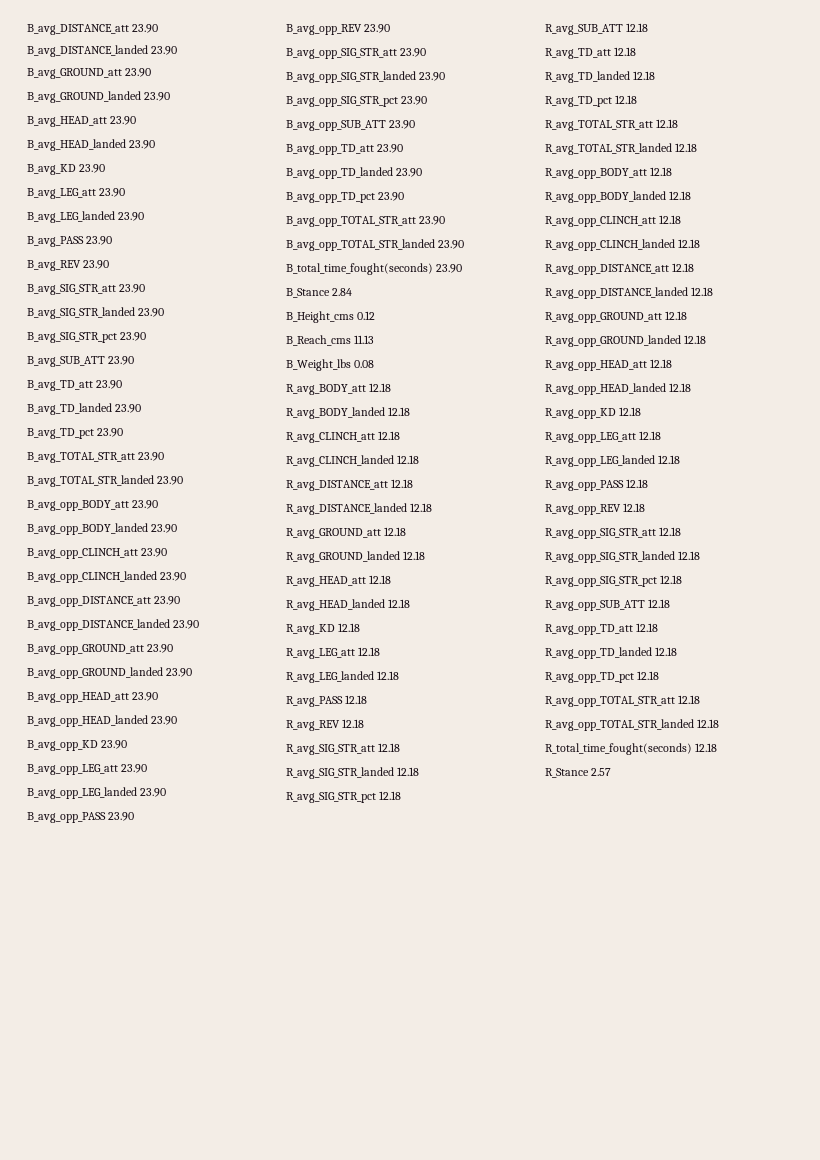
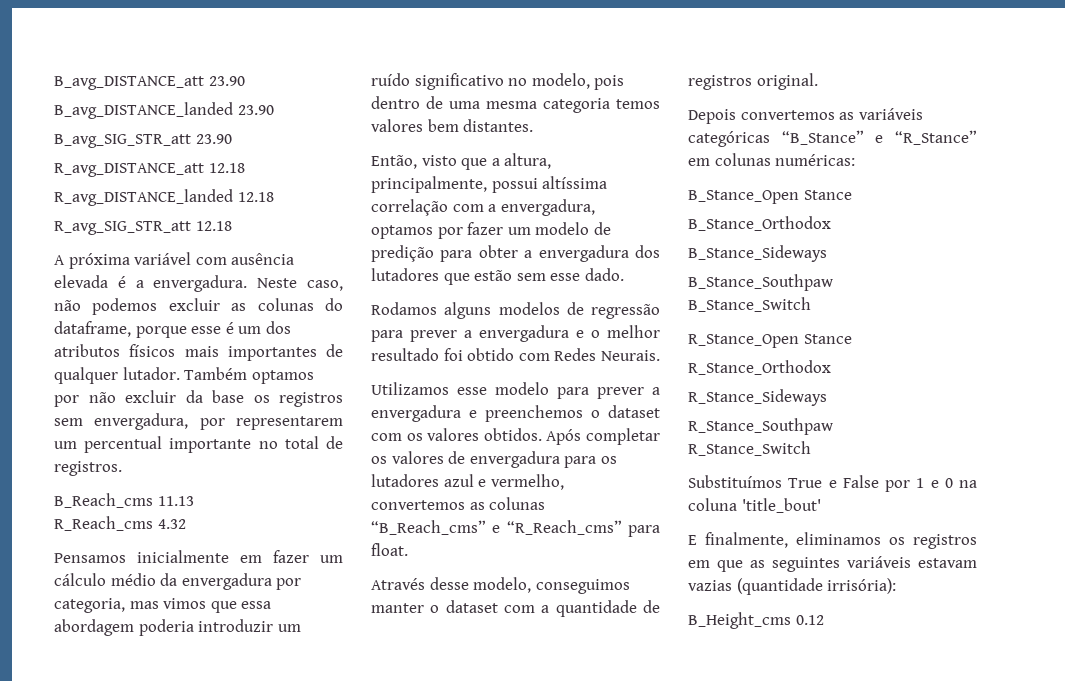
[27,68,152,79] [27,91,171,103] [27,116,137,127] [27,139,156,151] [27,164,106,175] [27,188,126,199] [27,211,145,223] [27,236,113,247] [27,260,110,271] [27,284,146,295] [27,307,165,319] [27,332,147,343] [27,356,135,367] [27,380,123,391] [27,403,142,415] [27,428,124,439] [27,452,165,463] [27,475,184,487] [27,500,159,511] [27,523,178,535] [27,548,168,559] [27,571,187,583] [27,596,181,607] [27,619,200,631] [27,644,174,655] [27,667,193,679] [27,692,159,703] [27,715,178,727] [27,740,128,751] [27,764,148,775] [27,787,167,799] [27,812,135,823] [286,24,391,35] [286,48,427,59] [286,71,446,83] [286,96,428,107] [286,120,416,131] [286,144,404,155] [286,167,423,179] [286,192,405,203] [286,216,446,227] [286,239,465,251] [286,263,463,275] [286,288,353,298] [286,311,376,323] [286,335,375,346] [286,359,375,371] [286,383,392,395] [286,407,411,419] [286,431,401,443] [286,455,420,467] [286,479,414,491] [286,503,433,515] [286,527,407,539] [286,551,426,563] [286,575,392,587] [286,599,411,611] [286,623,361,635] [286,647,381,659] [286,671,400,683] [286,695,368,707] [286,719,365,731] [286,743,401,755] [286,767,420,779] [286,791,402,803] [545,23,649,35] [545,47,637,59] [545,71,656,83] [545,95,638,107] [545,119,679,131] [545,143,698,155] [545,167,673,179] [545,191,692,203] [545,215,682,227] [545,239,701,251] [545,263,695,275] [545,287,714,299] [545,311,688,323] [545,335,707,347] [545,359,673,371] [545,383,692,395] [545,407,642,419] [545,431,662,443] [545,455,681,467] [545,479,649,491] [545,503,646,515] [545,527,682,539] [545,551,701,563] [545,575,683,587] [545,599,671,611] [545,623,659,635] [545,647,678,659] [545,671,660,683] [545,695,701,707] [545,719,720,731] [545,743,718,755] [545,768,612,778] B_avg_GROUND_att 23.90 // B_avg_GROUND_landed 23.90 // B_avg_HEAD_att 23.90 // B_avg_HEAD_landed 23.90 // B_avg_KD 23.90 // B_avg_LEG_att 23.90 // B_avg_LEG_landed 23.90 // B_avg_PASS 23.90 // B_avg_REV 23.90 // B_avg_SIG_STR_att 23.90 // B_avg_SIG_STR_landed 23.90 // B_avg_SIG_STR_pct 23.90 // B_avg_SUB_ATT 23.90 // B_avg_TD_att 23.90 // B_avg_TD_landed 23.90 // B_avg_TD_pct 23.90 // B_avg_TOTAL_STR_att 23.90 // B_avg_TOTAL_STR_landed 23.90 // B_avg_opp_BODY_att 23.90 // B_avg_opp_BODY_landed 23.90 // B_avg_opp_CLINCH_att 23.90 // B_avg_opp_CLINCH_landed 23.90 // B_avg_opp_DISTANCE_att 23.90 // B_avg_opp_DISTANCE_landed 23.90 // B_avg_opp_GROUND_att 23.90 // B_avg_opp_GROUND_landed 23.90 // B_avg_opp_HEAD_att 23.90 // B_avg_opp_HEAD_landed 23.90 // B_avg_opp_KD 23.90 // B_avg_opp_LEG_att 23.90 // B_avg_opp_LEG_landed 23.90 // B_avg_opp_PASS 23.90 // B_avg_opp_REV 23.90 // B_avg_opp_SIG_STR_att 23.90 // B_avg_opp_SIG_STR_landed 23.90 // B_avg_opp_SIG_STR_pct 23.90 // B_avg_opp_SUB_ATT 23.90 // B_avg_opp_TD_att 23.90 // B_avg_opp_TD_landed 23.90 // B_avg_opp_TD_pct 23.90 // B_avg_opp_TOTAL_STR_att 23.90 // B_avg_opp_TOTAL_STR_landed 23.90 // B_total_time_fought(seconds) 23.90 // B_Stance 2.84 // B_Height_cms 0.12 // B_Reach_cms 11.13 // B_Weight_lbs 0.08 // R_avg_BODY_att 12.18 // R_avg_BODY_landed 12.18 // R_avg_CLINCH_att 12.18 // R_avg_CLINCH_landed 12.18 // R_avg_DISTANCE_att 12.18 // R_avg_DISTANCE_landed 12.18 // R_avg_GROUND_att 12.18 // R_avg_GROUND_landed 12.18 // R_avg_HEAD_att 12.18 // R_avg_HEAD_landed 12.18 // R_avg_KD 12.18 // R_avg_LEG_att 12.18 // R_avg_LEG_landed 12.18 // R_avg_PASS 12.18 // R_avg_REV 12.18 // R_avg_SIG_STR_att 12.18 // R_avg_SIG_STR_landed 12.18 // R_avg_SIG_STR_pct 12.18 // R_avg_SUB_ATT 12.18 // R_avg_TD_att 12.18 // R_avg_TD_landed 12.18 // R_avg_TD_pct 12.18 // R_avg_TOTAL_STR_att 12.18 // R_avg_TOTAL_STR_landed 12.18 // R_avg_opp_BODY_att 12.18 // R_avg_opp_BODY_landed 12.18 // R_avg_opp_CLINCH_att 12.18 // R_avg_opp_CLINCH_landed 12.18 // R_avg_opp_DISTANCE_att 12.18 // R_avg_opp_DISTANCE_landed 12.18 // R_avg_opp_GROUND_att 12.18 // R_avg_opp_GROUND_landed 12.18 // R_avg_opp_HEAD_att 12.18 // R_avg_opp_HEAD_landed 12.18 // R_avg_opp_KD 12.18 // R_avg_opp_LEG_att 12.18 // R_avg_opp_LEG_landed 12.18 // R_avg_opp_PASS 12.18 // R_avg_opp_REV 12.18 // R_avg_opp_SIG_STR_att 12.18 // R_avg_opp_SIG_STR_landed 12.18 // R_avg_opp_SIG_STR_pct 12.18 // R_avg_opp_SUB_ATT 12.18 // R_avg_opp_TD_att 12.18 // R_avg_opp_TD_landed 12.18 // R_avg_opp_TD_pct 12.18 // R_avg_opp_TOTAL_STR_att 12.18 // R_avg_opp_TOTAL_STR_landed 12.18 // R_total_time_fought(seconds) 12.18 // R_Stance 2.57 -> [54,134,232,148] [54,163,245,177] [54,189,274,206] [54,221,232,235] [54,252,295,269] [54,275,343,292] [54,298,343,315] [54,321,291,338] [54,344,343,361] [54,367,314,384] [54,390,343,407] [54,413,343,430] [54,436,343,453] [54,461,122,476] [54,493,194,508] [54,516,186,531] [54,550,343,563] [54,573,302,590] [54,598,272,613] [54,619,301,636] [371,73,625,90] [371,96,660,113] [371,119,534,132] [371,153,552,170] [371,176,608,193] [371,199,595,216] [371,222,611,239] [371,245,660,262] [371,268,624,285] [371,302,660,319] [371,325,660,342] [371,348,660,361] [371,382,660,399] [371,405,660,422] [371,428,660,445] [371,451,617,468] [371,474,564,490] [371,497,546,510] [371,520,660,537] [371,543,408,556] [371,577,630,594] [371,600,660,617] [688,73,818,90] [688,108,923,124] [688,130,977,147] [688,153,856,166] [688,190,852,204] [688,216,831,231] [688,245,827,262] [688,274,833,291] [688,297,811,312] [688,334,852,348] [688,360,831,375] [688,389,827,406] [688,418,833,435] [688,441,811,456] [688,475,977,492] [688,498,821,513] [688,532,977,549] [688,556,977,572] [688,578,897,595] [688,612,824,629] B_avg_SIG_STR_att 23.90 // R_avg_DISTANCE_att 12.18 // R_avg_DISTANCE_landed 12.18 // R_avg_SIG_STR_att 12.18 // A próxima variável com ausência elevada é a envergadura. Neste caso, não podemos excluir as colunas do dataframe, porque esse é um dos atributos físicos mais importantes de qualquer lutador. Também optamos por não excluir da base os registros sem envergadura, por representarem um percentual importante no total de registros. // B_Reach_cms 11.13 // R_Reach_cms 4.32 // Pensamos inicialmente em fazer um cálculo médio da envergadura por categoria, mas vimos que essa abordagem poderia introduzir um ruído significativo no modelo, pois dentro de uma mesma categoria temos valores bem distantes. // Então, visto que a altura, principalmente, possui altíssima correlação com a envergadura, optamos por fazer um modelo de predição para obter a envergadura dos lutadores que estão sem esse dado. // Rodamos alguns modelos de regressão para prever a envergadura e o melhor resultado foi obtido com Redes Neurais. // Utilizamos esse modelo para prever a envergadura e preenchemos o dataset com os valores obtidos. Após completar os valores de envergadura para os lutadores azul e vermelho, convertemos as colunas “B_Reach_cms” e “R_Reach_cms” para float. // Através desse modelo, conseguimos manter o dataset com a quantidade de registros original. // Depois convertemos as variáveis categóricas “B_Stance” e “R_Stance” em colunas numéricas: // B_Stance_Open Stance // B_Stance_Orthodox // B_Stance_Sideways // B_Stance_Southpaw // B_Stance_Switch // R_Stance_Open Stance // R_Stance_Orthodox // R_Stance_Sideways // R_Stance_Southpaw // R_Stance_Switch // Substituímos True e False por 1 e 0 na coluna 'title_bout' // E finalmente, eliminamos os registros em que as seguintes variáveis estavam vazias (quantidade irrisória): // B_Height_cms 0.12

